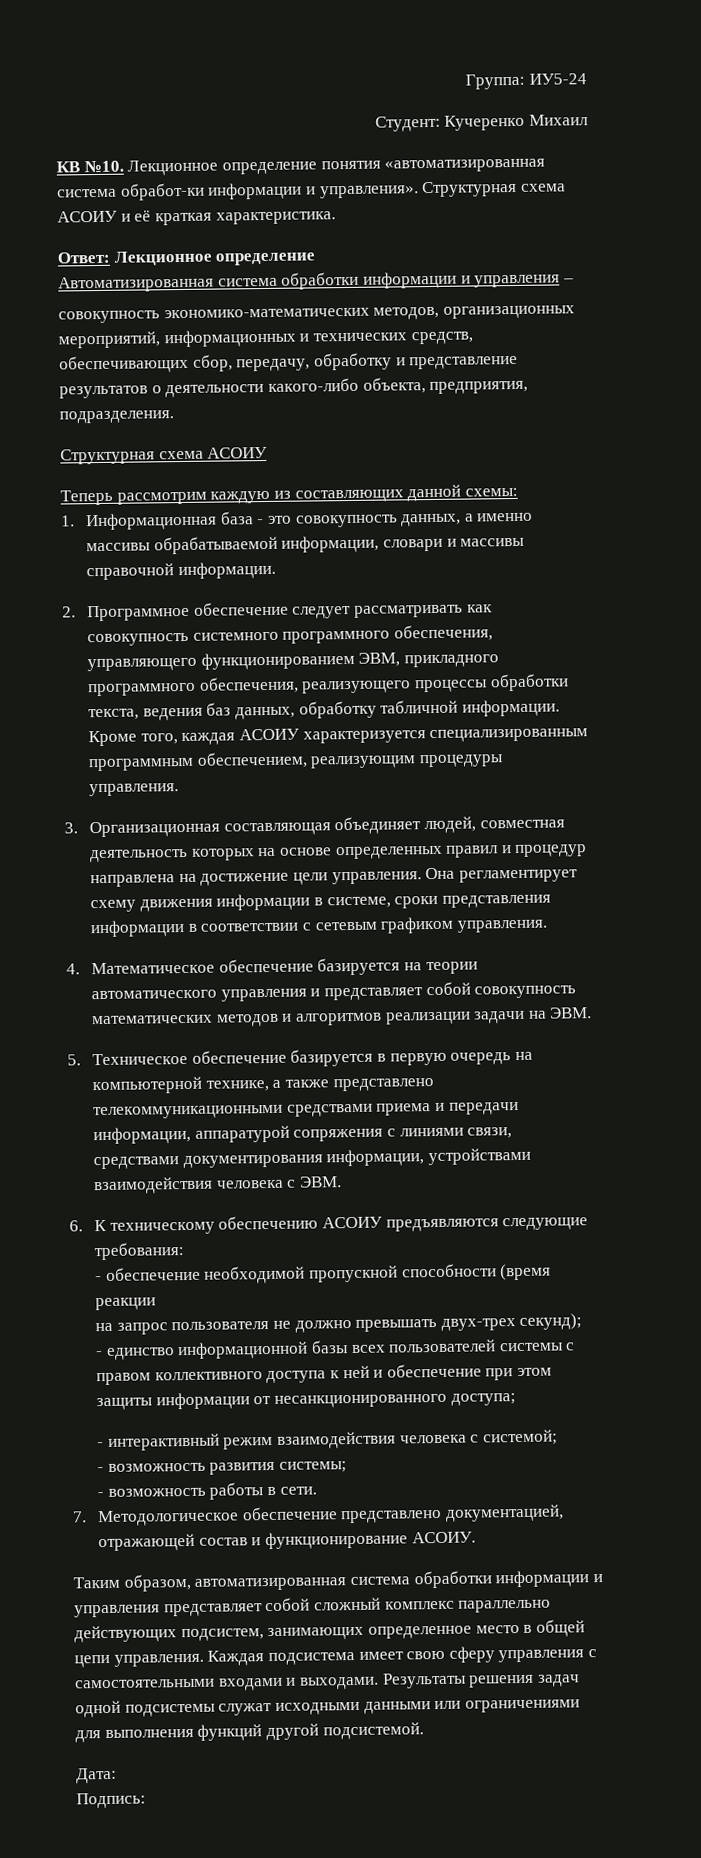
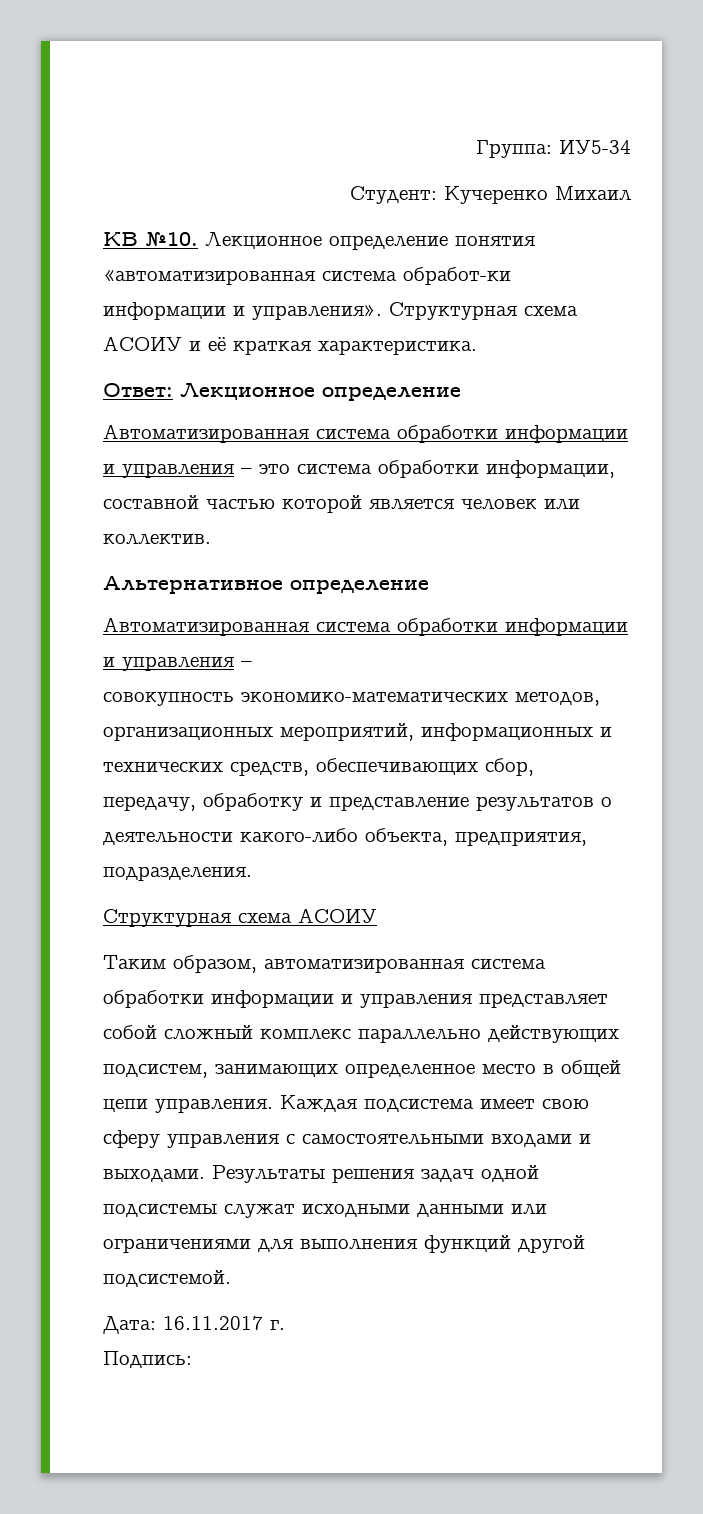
[529,73,587,85] ИУ5-24 -> [559,140,631,154] ИУ5-34
(316, 259) none -> [103,424,629,443] [103,460,616,478] [103,495,581,513] [103,534,212,545] [103,576,430,594] // Автоматизированная система обработки информации и управления – это система обработки информации, составной частью которой является человек или коллектив. // Альтернативное определение
[60,484,518,506] [60,511,534,531] [86,535,526,555] [86,561,276,581] [62,601,493,622] [87,624,494,647] [87,651,500,672] [88,673,569,697] [88,699,560,721] [88,728,589,747] [88,751,505,772] [89,783,180,797] [64,816,565,838] [90,844,588,863] [90,867,578,888] [90,893,551,913] [90,916,548,938] [66,957,478,976] [91,981,577,1002] [92,1007,593,1027] [67,1048,533,1067] [92,1076,434,1095] [93,1101,519,1120] [93,1125,513,1145] [93,1147,532,1170] [93,1176,343,1195] [69,1215,589,1235] [94,1242,185,1261] [95,1263,552,1284] [95,1297,157,1311] [95,1313,583,1335] [96,1339,576,1360] [96,1363,553,1386] [96,1392,516,1411] [97,1429,558,1451] [97,1461,348,1475] [97,1482,317,1500] [72,1504,565,1527] [98,1531,476,1552] // Теперь рассмотрим каждую из составляющих данной схемы: // 1. Информационная база - это совокупность данных, а именно массивы обрабатываемой информации, словари и массивы справочной информации. // 2. Программное обеспечение следует рассматривать как совокупность системного программного обеспечения, управляющего функционированием ЭВМ, прикладного программного обеспечения, реализующего процессы обработки текста, ведения баз данных, обработку табличной информации. Кроме того, каждая АСОИУ характеризуется специализированным программным обеспечением, реализующим процедуры управления. // 3. Организационная составляющая объединяет людей, совместная деятельность которых на основе определенных правил и процедур направлена на достижение цели управления. Она регламентирует схему движения информации в системе, сроки представления информации в соответствии с сетевым графиком управления. // 4. Математическое обеспечение базируется на теории автоматического управления и представляет собой совокупность математических методов и алгоритмов реализации задачи на ЭВМ. // 5. Техническое обеспечение базируется в первую очередь на компьютерной технике, а также представлено телекоммуникационными средствами приема и передачи информации, аппаратурой сопряжения с линиями связи, средствами документирования информации, устройствами взаимодействия человека с ЭВМ. // 6. К техническому обеспечению АСОИУ предъявляются следующие требования: // - обеспечение необходимой пропускной способности (время реакции // на запрос пользователя не должно превышать двух-трех секунд); // - единство информационной базы всех пользователей системы с правом коллективного доступа к ней и обеспечение при этом защиты информации от несанкционированного доступа; // - интерактивный режим взаимодействия человека с системой; // - возможность развития системы; // - возможность работы в сети. // 7. Методологическое обеспечение представлено документацией, отражающей состав и функционирование АСОИУ. -> (378, 915) none
(118, 1775) none -> [163,1316,286,1330] 16.11.2017 г.

